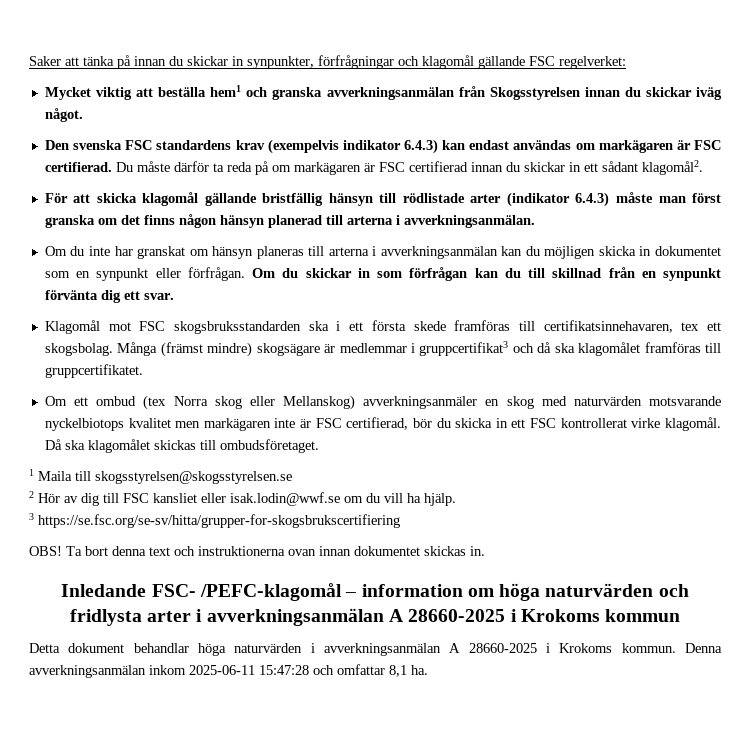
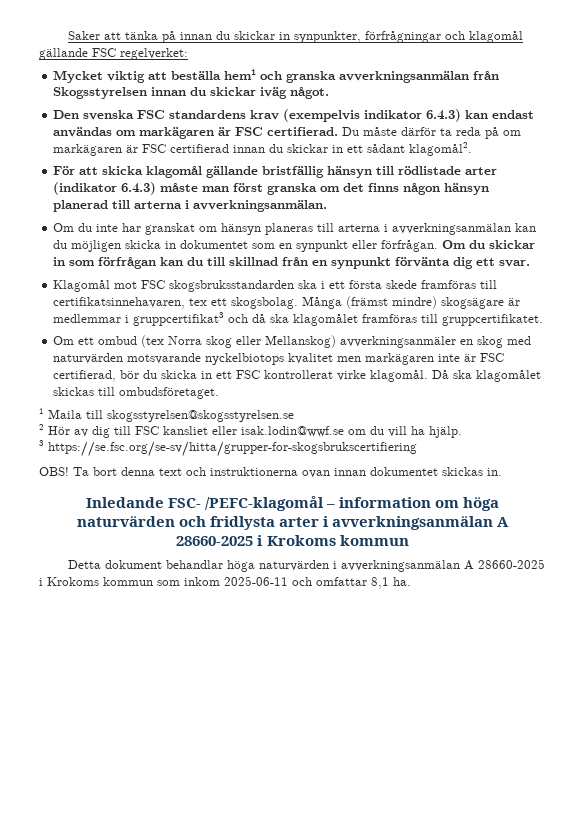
[621,643,723,653] [29,665,146,678] kommun. Denna avverkningsanmälan -> [103,577,180,586] kommun som
[259,665,309,675] 15:47:28 -> (288, 581) none

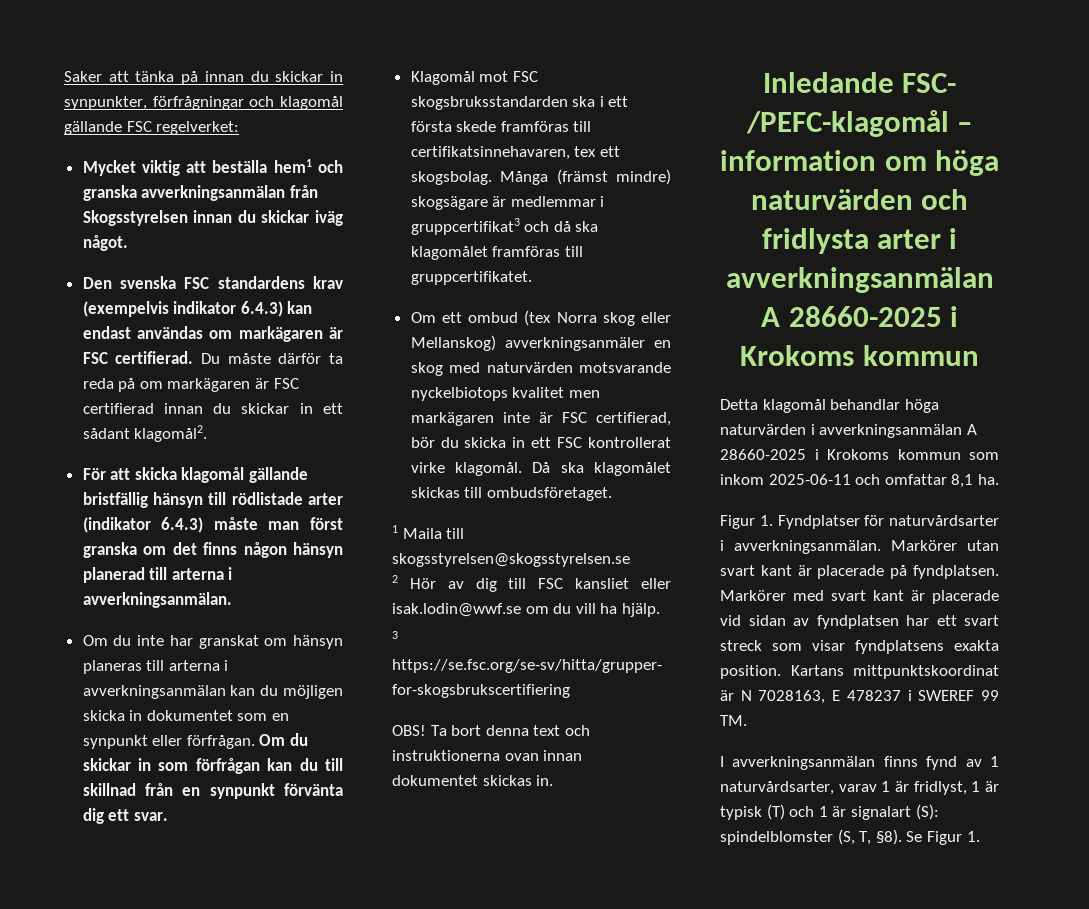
[105,560,163,569] dokument -> [762,399,826,413] klagomål
(411, 581) none -> [720,515,999,529] [720,540,999,554] [720,565,999,579] [720,590,999,604] [720,615,999,629] [720,640,999,654] [720,665,999,679] [720,690,999,704] [720,715,747,726] [720,756,999,770] [720,781,999,795] [720,804,939,820] [720,829,980,845] // Figur 1. Fyndplatser för naturvårdsarter i avverkningsanmälan. Markörer utan svart kant är placerade på fyndplatsen. Markörer med svart kant är placerade vid sidan av fyndplatsen har ett svart streck som visar fyndplatsens exakta position. Kartans mittpunktskoordinat är N 7028163, E 478237 i SWEREF 99 TM. // I avverkningsanmälan finns fynd av 1 naturvårdsarter, varav 1 är fridlyst, 1 är typisk (T) och 1 är signalart (S): spindelblomster (S, T, §8). Se Figur 1.

